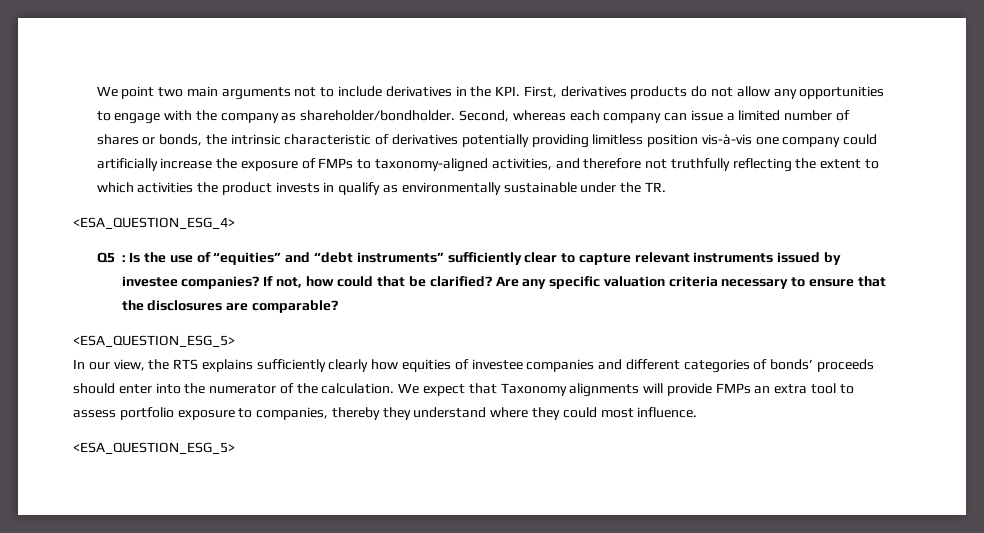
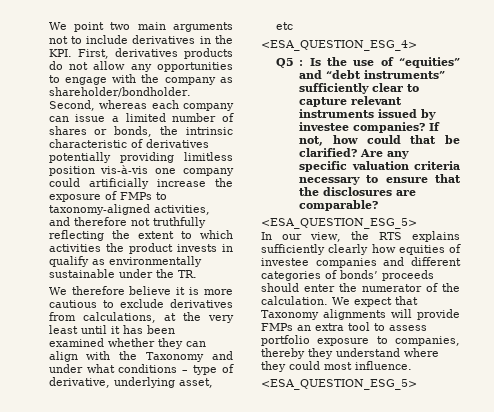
(666, 187) none -> [48,286,234,295] [48,299,233,308] [48,312,235,323] [48,325,175,334] [48,338,206,349] [48,351,234,362] [48,364,235,375] [48,377,213,388] [275,22,293,30] // We therefore believe it is more cautious to exclude derivatives from calculations, at the very least until it has been examined whether they can align with the Taxonomy and under what conditions – type of derivative, underlying asset, etc
[155,383,181,394] into -> (335, 288) none

